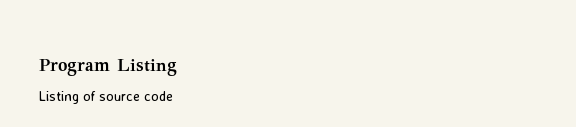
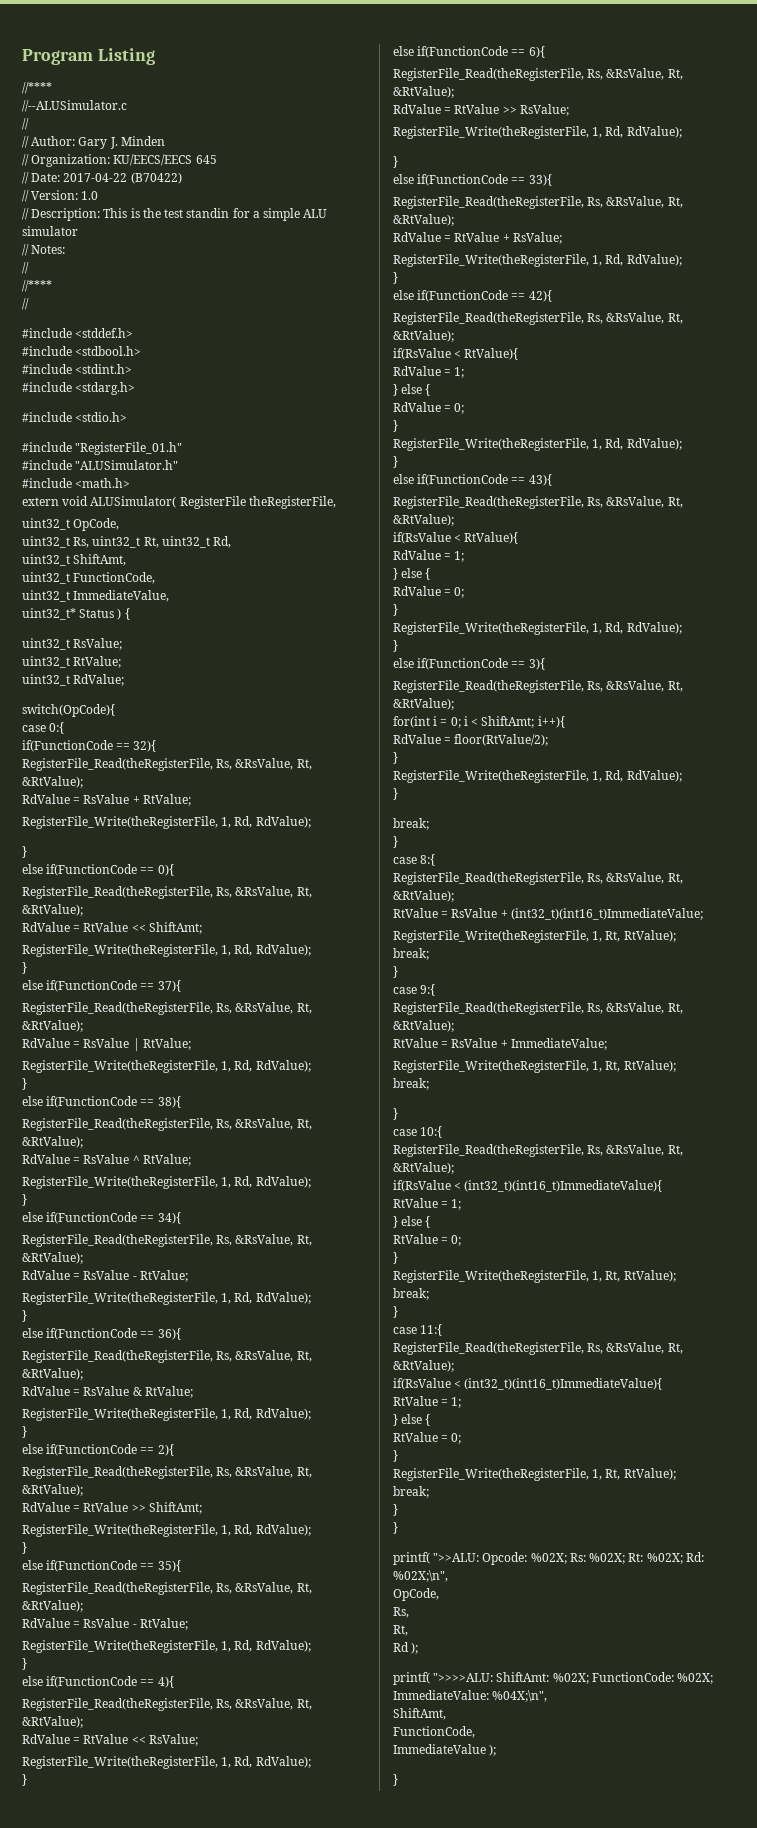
[39,91,173,104] Listing of source code -> [22,82,52,94] [22,100,127,112] [22,118,29,130] [22,136,165,149] [22,154,217,167] [22,172,182,184] [22,190,99,202] [22,208,328,221] [22,226,78,236] [22,244,66,256] [22,262,29,274] [22,280,52,292] [22,298,29,310] [22,328,134,338] [22,346,142,356] [22,364,133,374] [22,382,136,395] [22,412,128,422] [22,442,183,455] [22,460,179,470] [22,478,131,488] [22,496,336,509] [22,518,120,531] [22,536,232,548] [22,554,127,566] [22,572,156,584] [22,590,170,602] [22,608,130,620] [22,638,123,650] [22,656,122,668] [22,674,125,686] [22,704,115,717] [22,722,65,734] [22,740,157,752] [22,758,312,771] [22,776,83,788] [22,794,191,806] [22,816,311,829] [22,846,27,858] [22,864,174,876] [22,886,312,899] [22,904,83,916] [22,922,202,934] [22,944,311,957] [22,962,27,974] [22,980,181,992] [22,1002,312,1015] [22,1020,83,1032] [22,1038,191,1051] [22,1060,311,1073] [22,1078,27,1090] [22,1096,181,1108] [22,1118,312,1131] [22,1136,83,1148] [22,1154,191,1166] [22,1176,311,1189] [22,1194,27,1206] [22,1212,181,1224] [22,1234,312,1247] [22,1252,83,1264] [22,1270,188,1282] [22,1292,311,1305] [22,1310,27,1322] [22,1328,181,1340] [22,1350,312,1363] [22,1368,83,1380] [22,1386,193,1398] [22,1408,311,1421] [22,1426,27,1438] [22,1444,174,1456] [22,1466,312,1479] [22,1484,83,1496] [22,1502,202,1514] [22,1524,311,1537] [22,1542,27,1554] [22,1560,181,1572] [22,1582,312,1595] [22,1600,83,1612] [22,1618,188,1630] [22,1640,311,1653] [22,1658,27,1670] [22,1676,174,1688] [22,1698,312,1711] [22,1716,83,1728] [22,1734,198,1746] [22,1756,311,1769] [22,1774,27,1786] [393,46,545,58] [393,68,683,81] [393,86,454,98] [393,104,569,116] [393,126,682,139] [393,156,398,168] [393,174,552,186] [393,196,683,209] [393,214,454,226] [393,232,562,244] [393,254,682,267] [393,272,398,284] [393,290,552,302] [393,312,683,325] [393,330,454,342] [393,348,519,360] [393,366,465,378] [393,384,431,396] [393,402,465,414] [393,420,398,432] [393,438,682,451] [393,456,398,468] [393,474,552,486] [393,496,683,509] [393,514,454,526] [393,532,519,544] [393,550,465,562] [393,568,431,580] [393,586,465,598] [393,604,398,616] [393,622,682,635] [393,640,398,652] [393,658,545,670] [393,680,683,693] [393,698,454,710] [393,716,565,728] [393,734,549,746] [393,752,398,764] [393,770,682,783] [393,788,398,800] [393,818,429,830] [393,836,398,848] [393,854,436,866] [393,872,683,885] [393,890,454,902] [393,908,703,920] [393,930,676,943] [393,948,429,960] [393,966,398,978] [393,984,436,996] [393,1002,683,1015] [393,1020,454,1032] [393,1038,607,1050] [393,1060,676,1073] [393,1078,429,1090] [393,1108,398,1120] [393,1126,443,1138] [393,1144,683,1157] [393,1162,454,1174] [393,1180,663,1192] [393,1198,462,1210] [393,1216,431,1228] [393,1234,462,1246] [393,1252,398,1264] [393,1270,676,1283] [393,1288,429,1300] [393,1306,398,1318] [393,1324,443,1336] [393,1342,683,1355] [393,1360,454,1372] [393,1378,663,1390] [393,1396,462,1408] [393,1414,431,1426] [393,1432,462,1444] [393,1450,398,1462] [393,1468,676,1481] [393,1486,429,1498] [393,1504,398,1516] [393,1522,398,1534] [393,1552,704,1565] [393,1570,448,1582] [393,1588,439,1601] [393,1607,409,1618] [393,1625,408,1636] [393,1642,419,1654] [393,1672,714,1685] [393,1690,548,1702] [393,1708,446,1720] [393,1726,475,1738] [393,1744,497,1756] [393,1774,398,1786] //**** // //--ALUSimulator.c // // // // Author: Gary J. Minden // // Organization: KU/EECS/EECS 645 // // Date: 2017-04-22 (B70422) // // Version: 1.0 // // Description: This is the test standin for a simple ALU simulator // // Notes: // // // //**** // // // #include <stddef.h> // #include <stdbool.h> // #include <stdint.h> // #include <stdarg.h> // #include <stdio.h> // #include "RegisterFile_01.h" // #include "ALUSimulator.h" // #include <math.h> // extern void ALUSimulator( RegisterFile theRegisterFile, // uint32_t OpCode, // uint32_t Rs, uint32_t Rt, uint32_t Rd, // uint32_t ShiftAmt, // uint32_t FunctionCode, // uint32_t ImmediateValue, // uint32_t* Status ) { // uint32_t RsValue; // uint32_t RtValue; // uint32_t RdValue; // switch(OpCode){ // case 0:{ // if(FunctionCode == 32){ // RegisterFile_Read(theRegisterFile, Rs, &RsValue, Rt, &RtValue); // RdValue = RsValue + RtValue; // RegisterFile_Write(theRegisterFile, 1, Rd, RdValue); // } // else if(FunctionCode == 0){ // RegisterFile_Read(theRegisterFile, Rs, &RsValue, Rt, &RtValue); // RdValue = RtValue << ShiftAmt; // RegisterFile_Write(theRegisterFile, 1, Rd, RdValue); // } // else if(FunctionCode == 37){ // RegisterFile_Read(theRegisterFile, Rs, &RsValue, Rt, &RtValue); // RdValue = RsValue | RtValue; // RegisterFile_Write(theRegisterFile, 1, Rd, RdValue); // } // else if(FunctionCode == 38){ // RegisterFile_Read(theRegisterFile, Rs, &RsValue, Rt, &RtValue); // RdValue = RsValue ^ RtValue; // RegisterFile_Write(theRegisterFile, 1, Rd, RdValue); // } // else if(FunctionCode == 34){ // RegisterFile_Read(theRegisterFile, Rs, &RsValue, Rt, &RtValue); // RdValue = RsValue - RtValue; // RegisterFile_Write(theRegisterFile, 1, Rd, RdValue); // } // else if(FunctionCode == 36){ // RegisterFile_Read(theRegisterFile, Rs, &RsValue, Rt, &RtValue); // RdValue = RsValue & RtValue; // RegisterFile_Write(theRegisterFile, 1, Rd, RdValue); // } // else if(FunctionCode == 2){ // RegisterFile_Read(theRegisterFile, Rs, &RsValue, Rt, &RtValue); // RdValue = RtValue >> ShiftAmt; // RegisterFile_Write(theRegisterFile, 1, Rd, RdValue); // } // else if(FunctionCode == 35){ // RegisterFile_Read(theRegisterFile, Rs, &RsValue, Rt, &RtValue); // RdValue = RsValue - RtValue; // RegisterFile_Write(theRegisterFile, 1, Rd, RdValue); // } // else if(FunctionCode == 4){ // RegisterFile_Read(theRegisterFile, Rs, &RsValue, Rt, &RtValue); // RdValue = RtValue << RsValue; // RegisterFile_Write(theRegisterFile, 1, Rd, RdValue); // } // else if(FunctionCode == 6){ // RegisterFile_Read(theRegisterFile, Rs, &RsValue, Rt, &RtValue); // RdValue = RtValue >> RsValue; // RegisterFile_Write(theRegisterFile, 1, Rd, RdValue); // } // else if(FunctionCode == 33){ // RegisterFile_Read(theRegisterFile, Rs, &RsValue, Rt, &RtValue); // RdValue = RtValue + RsValue; // RegisterFile_Write(theRegisterFile, 1, Rd, RdValue); // } // else if(FunctionCode == 42){ // RegisterFile_Read(theRegisterFile, Rs, &RsValue, Rt, &RtValue); // if(RsValue < RtValue){ // RdValue = 1; // } else { // RdValue = 0; // } // RegisterFile_Write(theRegisterFile, 1, Rd, RdValue); // } // else if(FunctionCode == 43){ // RegisterFile_Read(theRegisterFile, Rs, &RsValue, Rt, &RtValue); // if(RsValue < RtValue){ // RdValue = 1; // } else { // RdValue = 0; // } // RegisterFile_Write(theRegisterFile, 1, Rd, RdValue); // } // else if(FunctionCode == 3){ // RegisterFile_Read(theRegisterFile, Rs, &RsValue, Rt, &RtValue); // for(int i = 0; i < ShiftAmt; i++){ // RdValue = floor(RtValue/2); // } // RegisterFile_Write(theRegisterFile, 1, Rd, RdValue); // } // break; // } // case 8:{ // RegisterFile_Read(theRegisterFile, Rs, &RsValue, Rt, &RtValue); // RtValue = RsValue + (int32_t)(int16_t)ImmediateValue; // RegisterFile_Write(theRegisterFile, 1, Rt, RtValue); // break; // } // case 9:{ // RegisterFile_Read(theRegisterFile, Rs, &RsValue, Rt, &RtValue); // RtValue = RsValue + ImmediateValue; // RegisterFile_Write(theRegisterFile, 1, Rt, RtValue); // break; // } // case 10:{ // RegisterFile_Read(theRegisterFile, Rs, &RsValue, Rt, &RtValue); // if(RsValue < (int32_t)(int16_t)ImmediateValue){ // RtValue = 1; // } else { // RtValue = 0; // } // RegisterFile_Write(theRegisterFile, 1, Rt, RtValue); // break; // } // case 11:{ // RegisterFile_Read(theRegisterFile, Rs, &RsValue, Rt, &RtValue); // if(RsValue < (int32_t)(int16_t)ImmediateValue){ // RtValue = 1; // } else { // RtValue = 0; // } // RegisterFile_Write(theRegisterFile, 1, Rt, RtValue); // break; // } // } // printf( ">>ALU: Opcode: %02X; Rs: %02X; Rt: %02X; Rd: %02X;\n", // OpCode, // Rs, // Rt, // Rd ); // printf( ">>>>ALU: ShiftAmt: %02X; FunctionCode: %02X; ImmediateValue: %04X;\n", // ShiftAmt, // FunctionCode, // ImmediateValue ); // }

